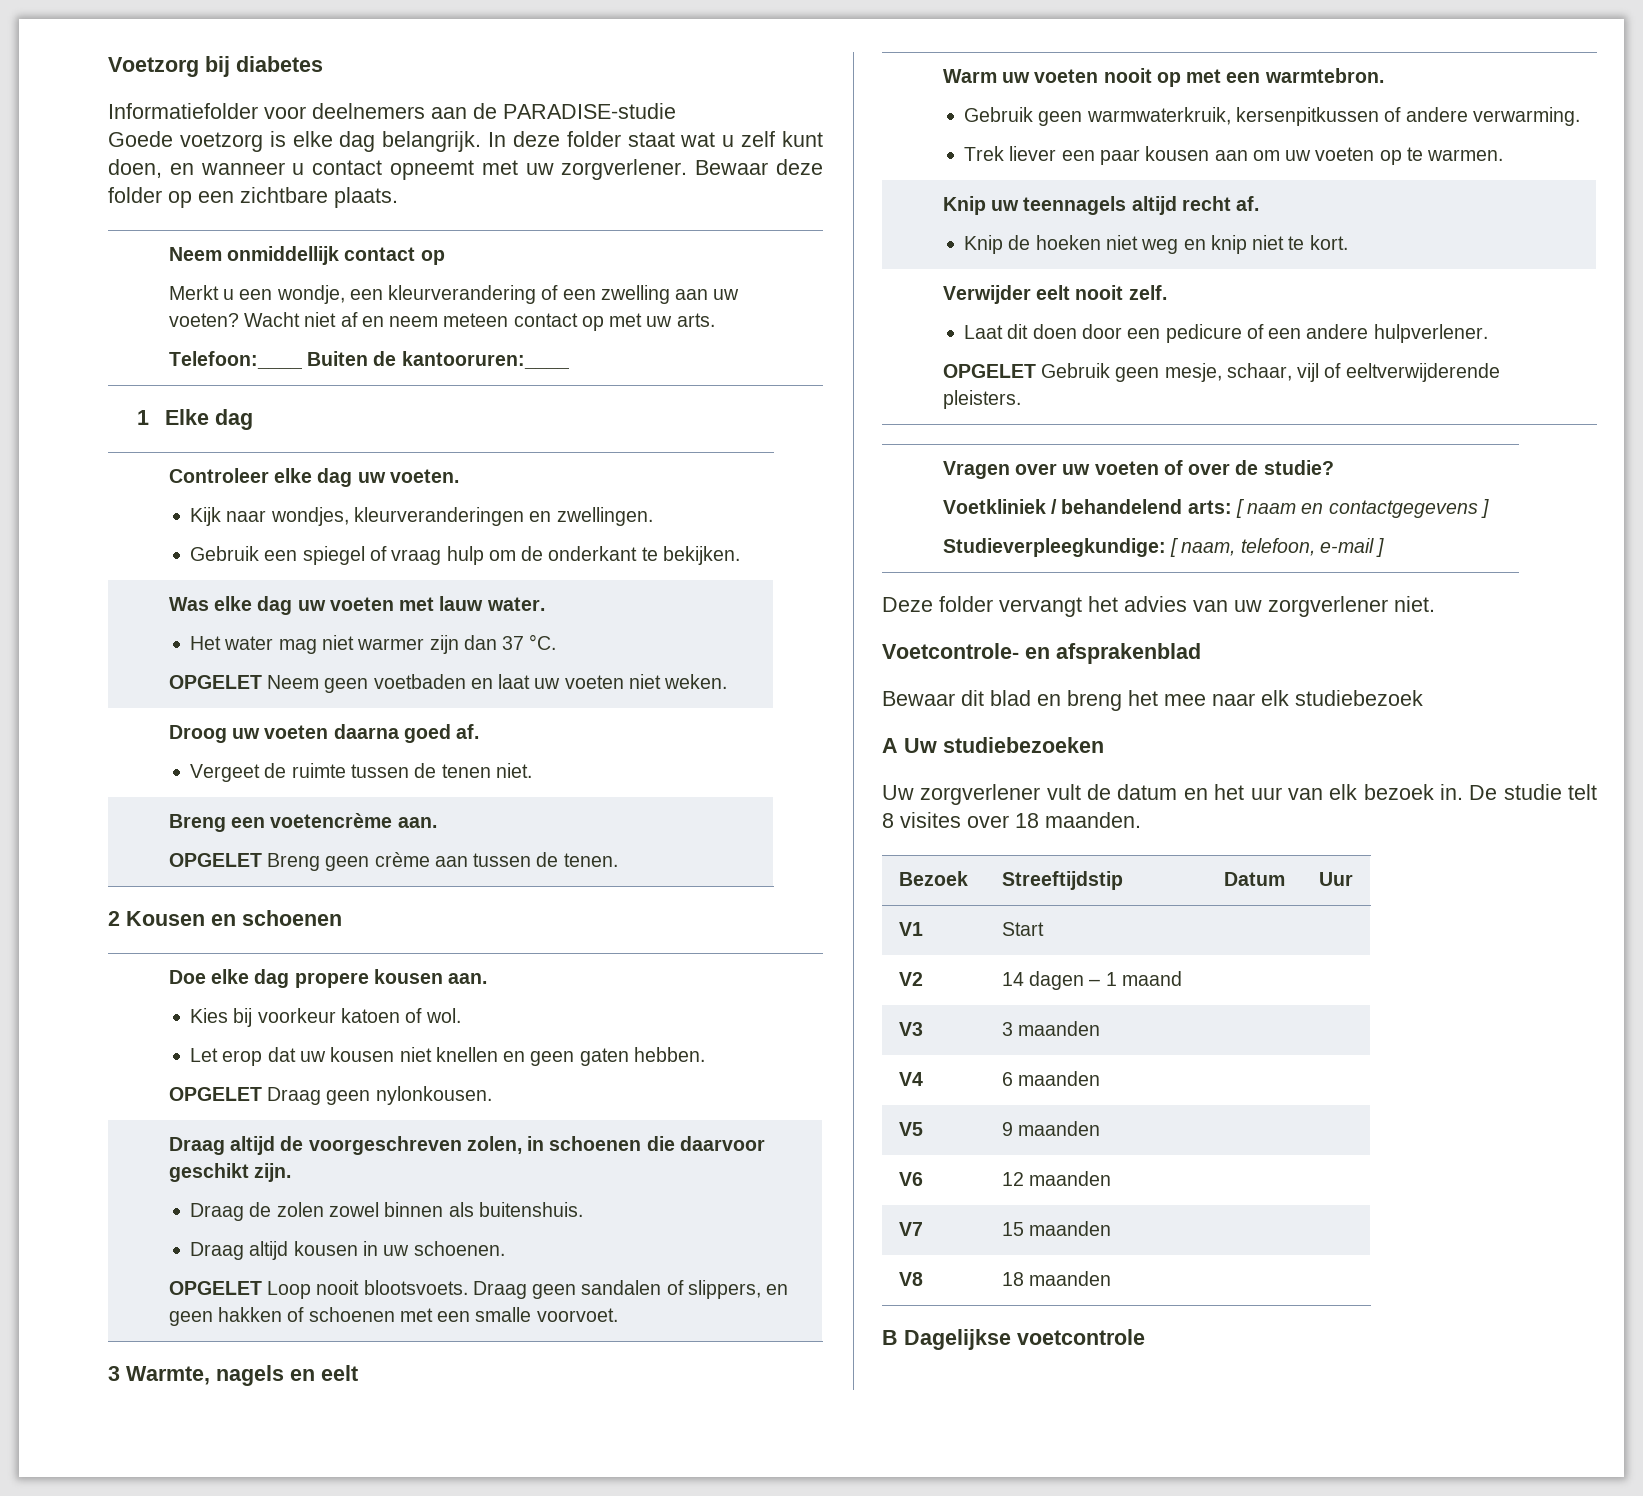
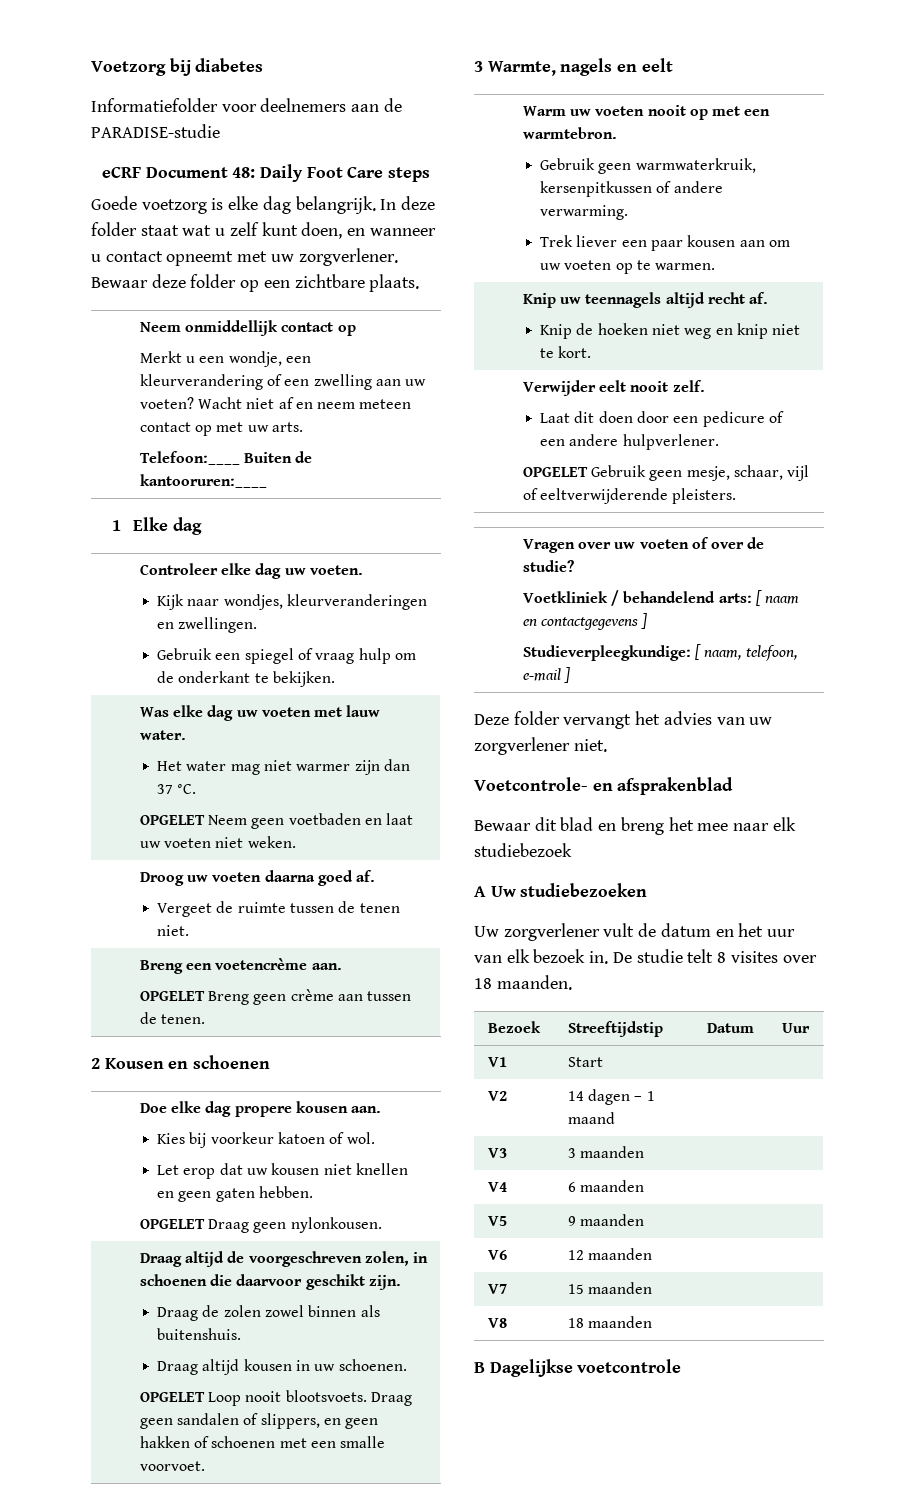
(676, 111) none -> [101,164,431,182] // eCRF Document 48: Daily Foot Care steps

